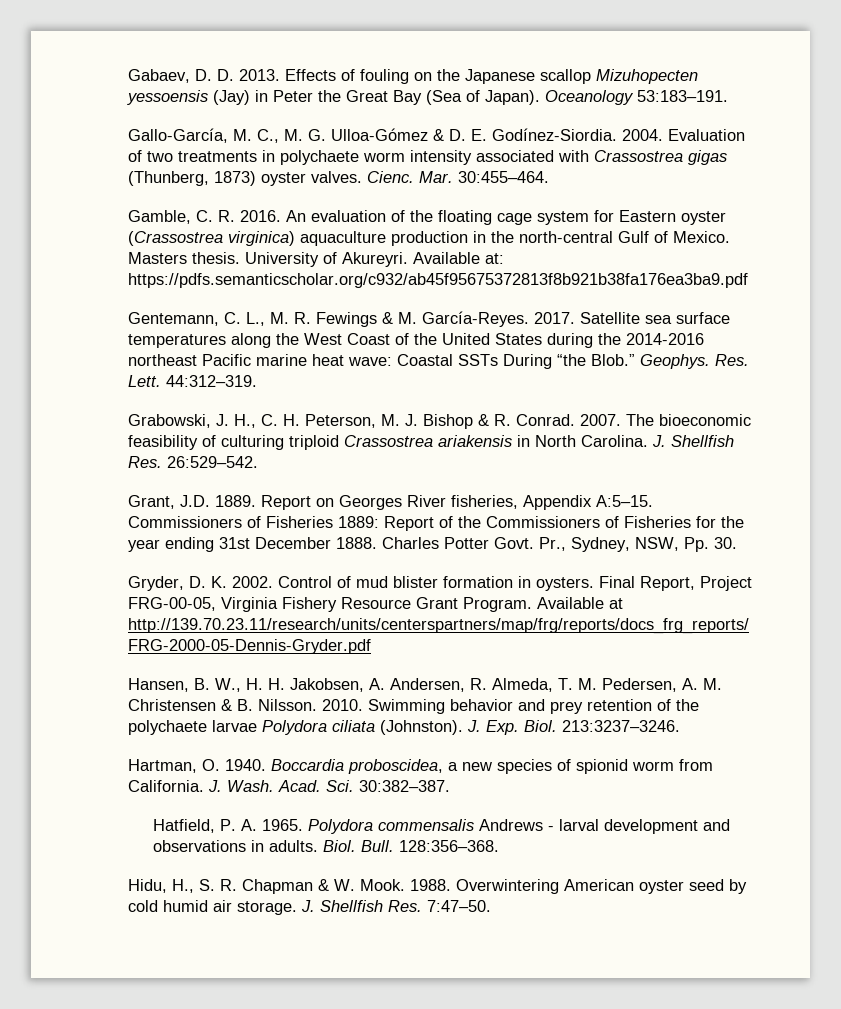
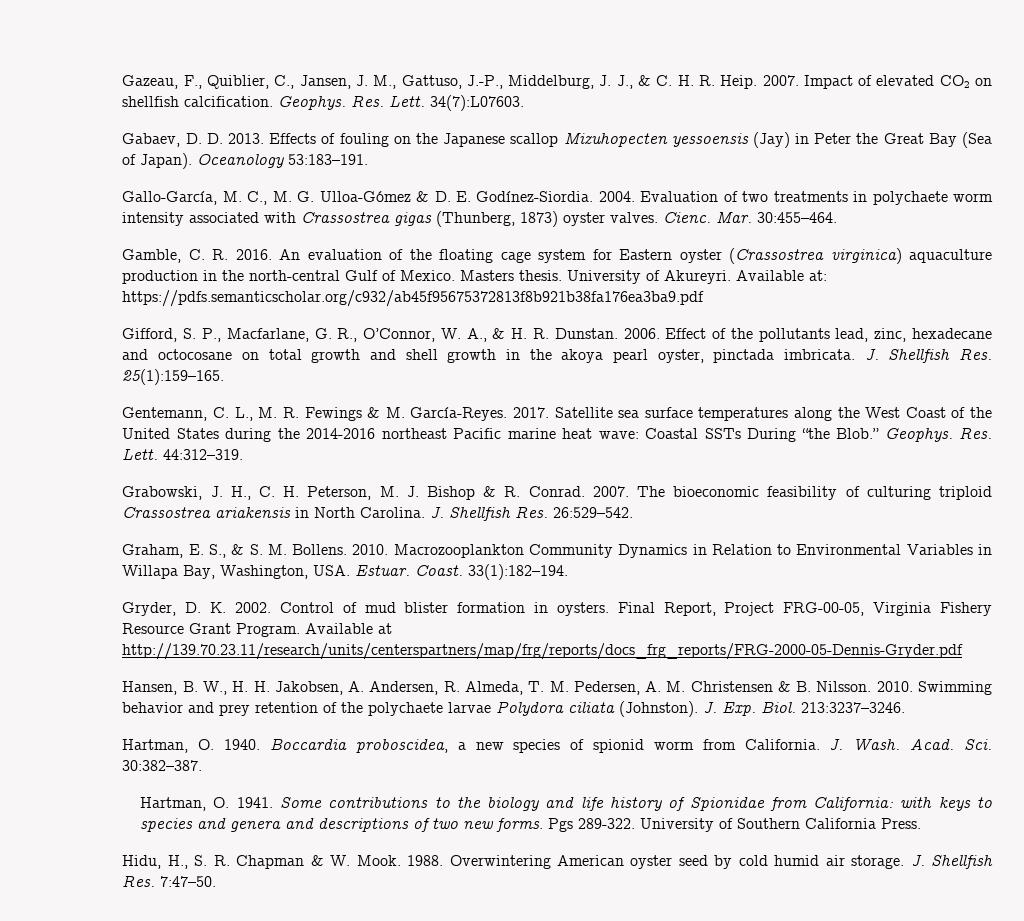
(127, 76) none -> [122,75,993,89] [122,95,525,111] Gazeau, F., Quiblier, C., Jansen, J. M., Gattuso, J.-P., Middelburg, J. J., & C. H. R. Heip. 2007. Impact of elevated CO2 on shellfish calcification. Geophys. Res. Lett. 34(7):L07603. //
(748, 280) none -> [122,328,992,342] [122,348,992,363] [122,369,225,385] // Gifford, S. P., Macfarlane, G. R., O’Connor, W. A., & H. R. Dunstan. 2006. Effect of the pollutants lead, zinc, hexadecane and octocosane on total growth and shell growth in the akoya pearl oyster, pinctada imbricata. J. Shellfish Res. 25(1):159–165.
[127,495,653,510] [127,516,744,531] [127,537,737,552] Grant, J.D. 1889. Report on Georges River fisheries, Appendix A:5–15. Commissioners of Fisheries 1889: Report of the Commissioners of Fisheries for the year ending 31st December 1888. Charles Potter Govt. Pr., Sydney, NSW, Pp. 30. -> [122,544,993,558] [122,564,569,580] Graham, E. S., & S. M. Bollens. 2010. Macrozooplankton Community Dynamics in Relation to Environmental Variables in Willapa Bay, Washington, USA. Estuar. Coast. 33(1):182–194.
[152,819,730,834] [152,840,499,852] Hatfield, P. A. 1965. Polydora commensalis Andrews - larval development and observations in adults. Biol. Bull. 128:356–368. -> [140,797,993,811] [140,818,922,832] Hartman, O. 1941. Some contributions to the biology and life history of Spionidae from California: with keys to species and genera and descriptions of two new forms. Pgs 289-322. University of Southern California Press.

